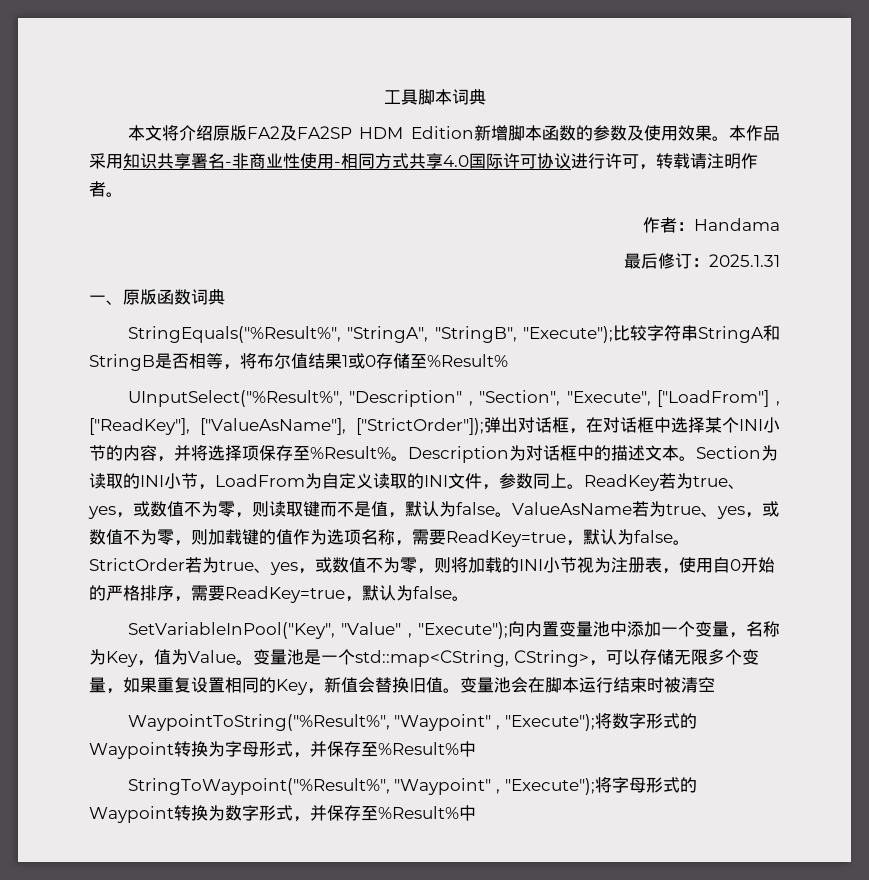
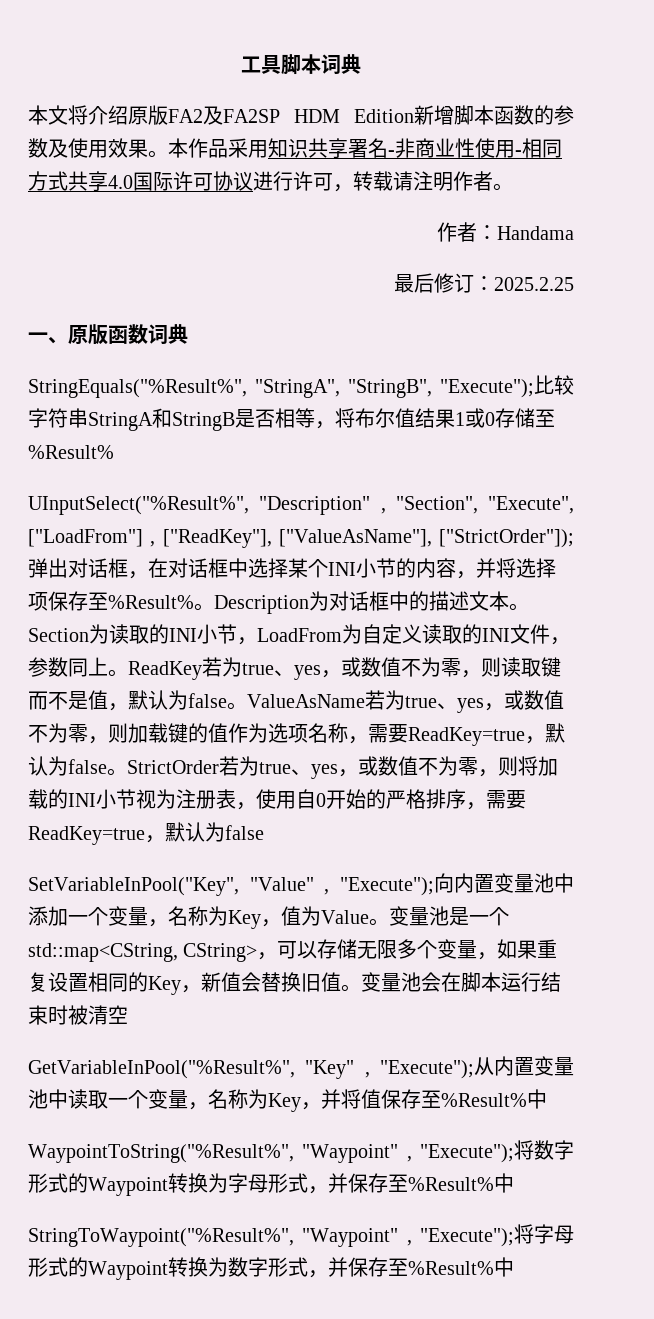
[709,254,780,267] 2025.1.31 -> [494,277,574,291] 2025.2.25
[452,596,469,601] 。 -> (264, 832) none
(715, 684) none -> [28,1056,574,1079] [28,1089,547,1112] // GetVariableInPool("%Result%", "Key" , "Execute");从内置变量池中读取一个变量，名称为Key，并将值保存至%Result%中

